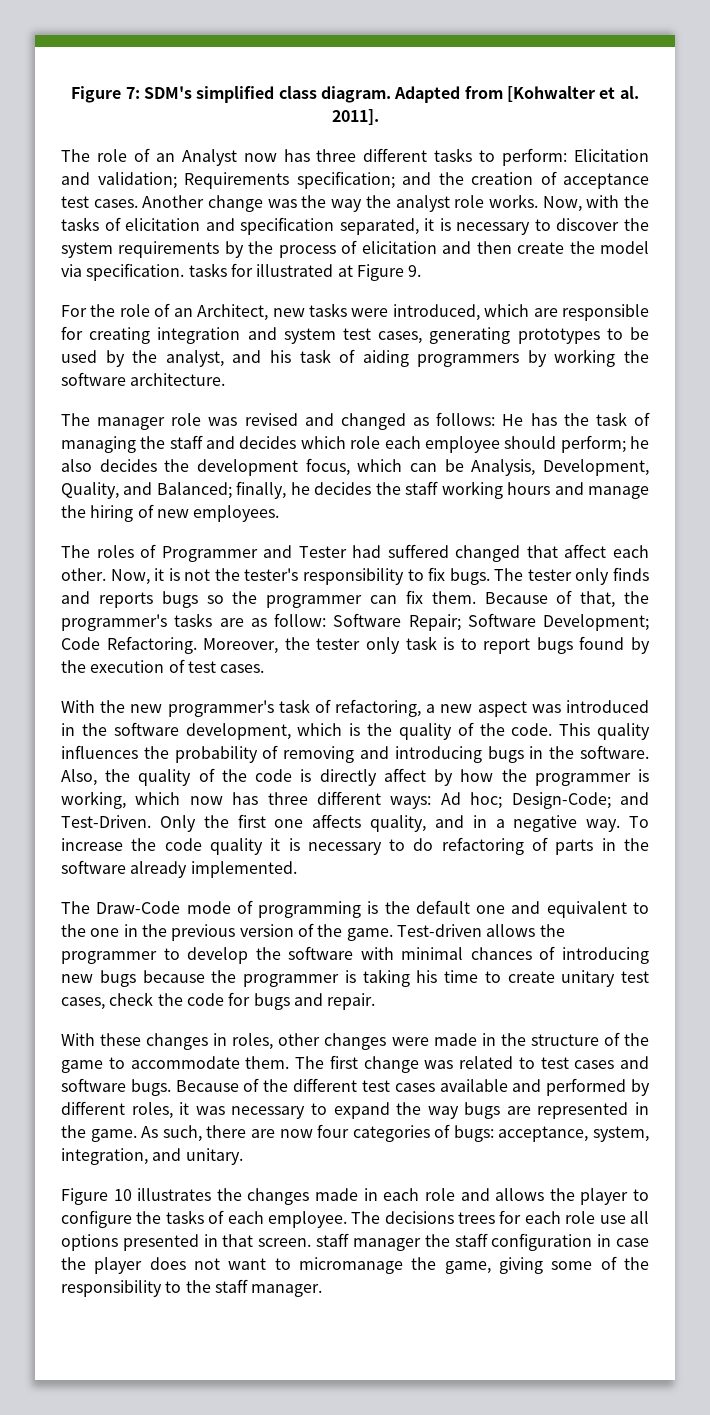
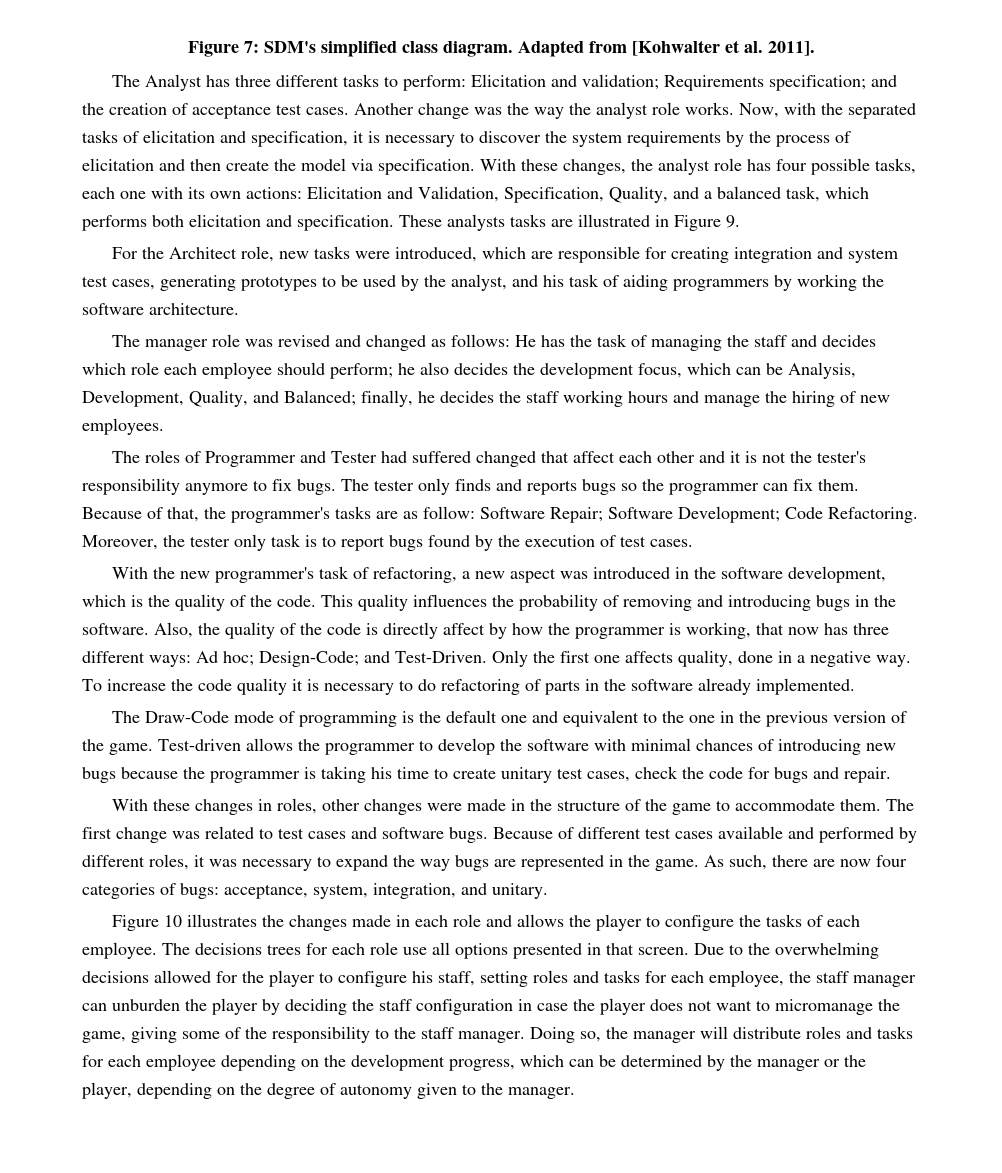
[96,148,277,166] role of an Analyst now -> [145,74,203,91] Analyst
(649, 201) none -> [848,103,916,119] separated
[240,217,419,235] specification separated, -> [251,131,348,147] specification,
[188,263,353,277] tasks for illustrated at -> [480,158,916,175] [82,186,869,203] [82,214,669,231] With these changes, the analyst role has four possible tasks, each one with its own actions: Elicitation and Validation, Specification, Quality, and a balanced task, which performs both elicitation and specification. These analysts tasks are illustrated in
[119,303,269,321] role of an Architect, -> [169,246,275,262] Architect role,
[61,568,150,585] other. Now, -> [657,451,726,463] other and
(404, 576) none -> [185,483,248,495] anymore
[135,792,181,805] which -> [756,623,784,635] that
[434,815,464,828] and -> [738,651,773,663] done
[263,1079,289,1092] the -> (574, 833) none
[316,1233,421,1251] staff manager -> [694,942,879,959] [82,970,916,987] [82,998,347,1015] Due to the overwhelming decisions allowed for the player to configure his staff, setting roles and tasks for each employee, the staff manager can unburden the player by deciding
(323, 1290) none -> [530,1026,913,1043] [82,1054,866,1071] [82,1082,575,1099] Doing so, the manager will distribute roles and tasks for each employee depending on the development progress, which can be determined by the manager or the player, depending on the degree of autonomy given to the manager.

